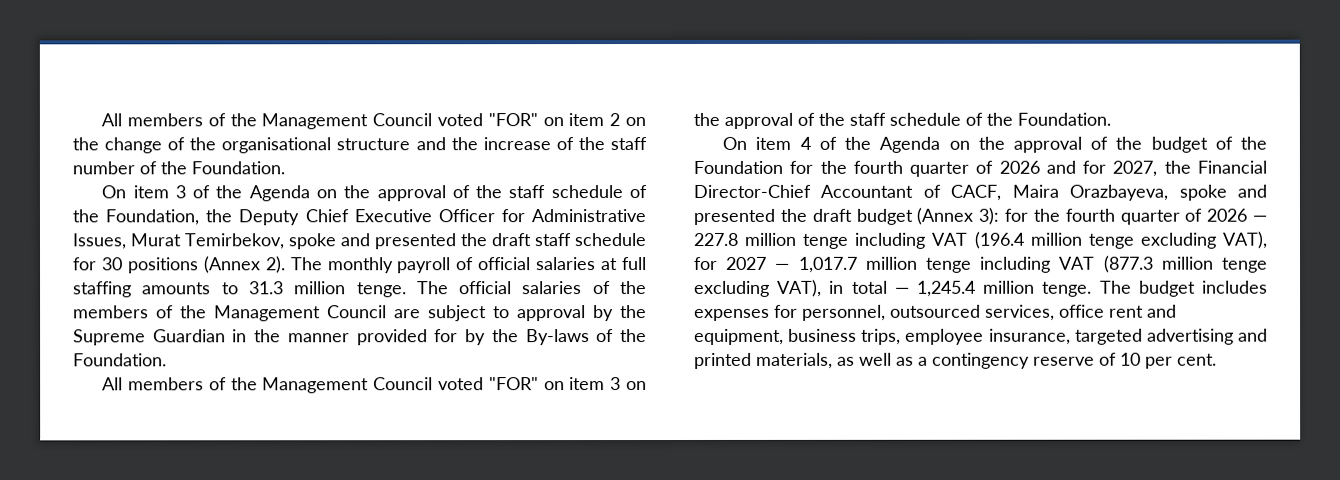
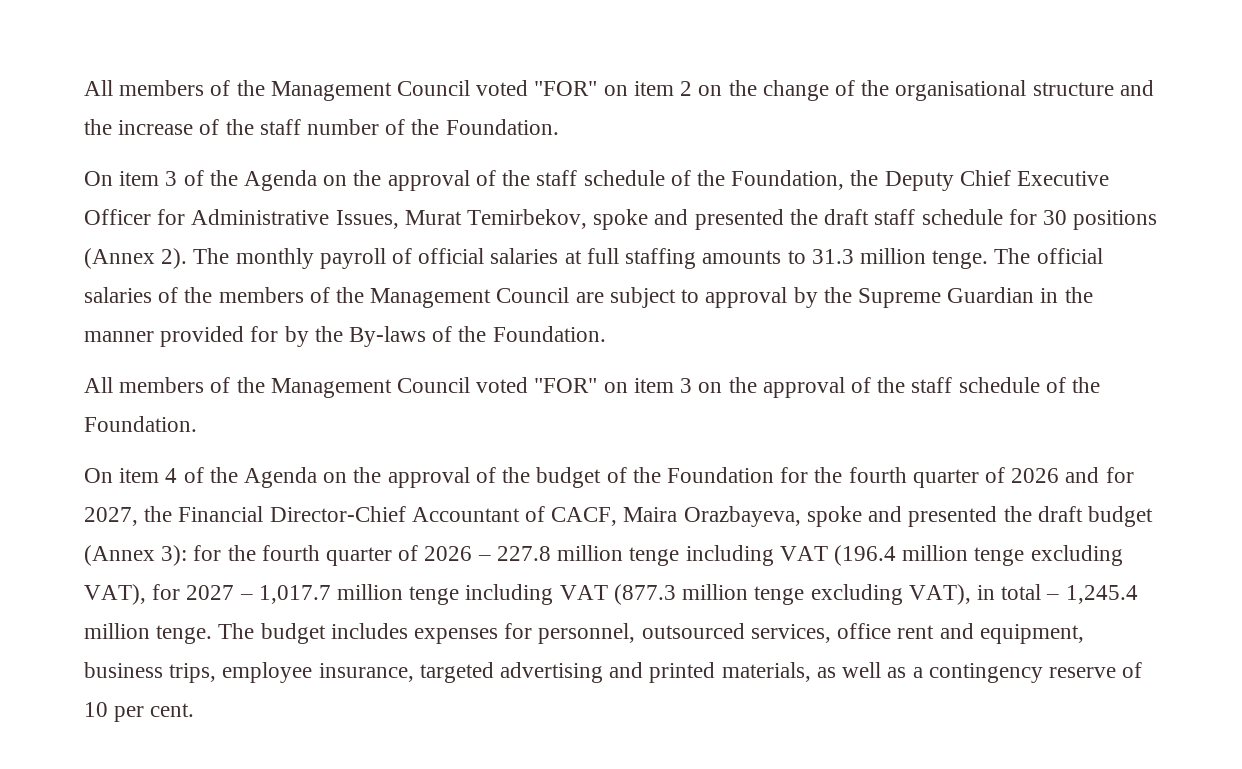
[1252,215,1267,222] — -> [477,555,491,561] –
[775,263,791,270] — -> [239,594,253,600] –
[894,287,910,294] — -> [1046,594,1060,600] –

